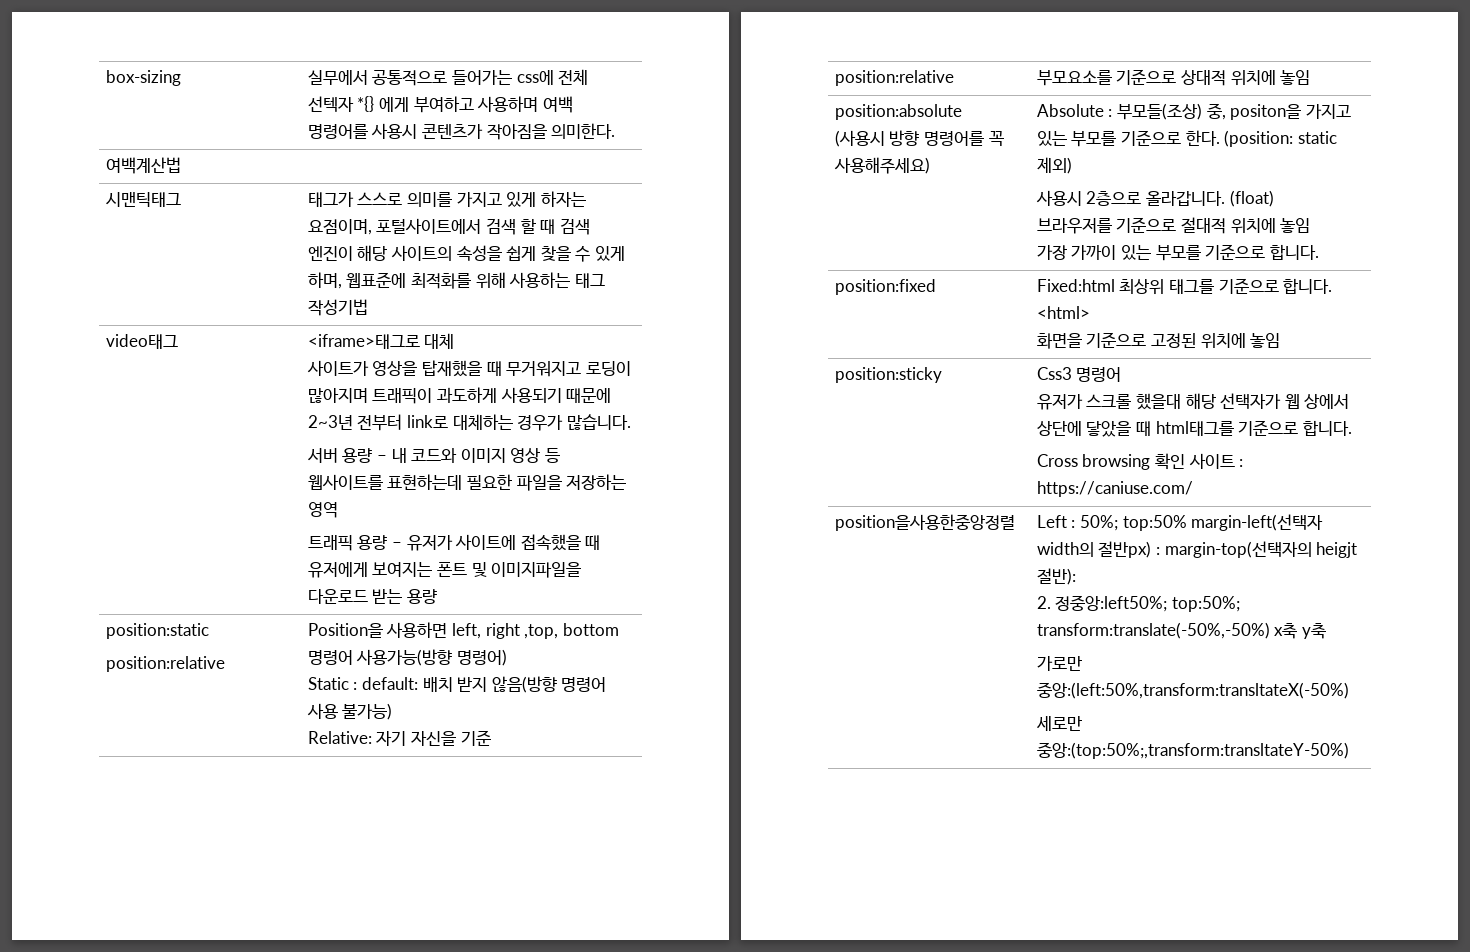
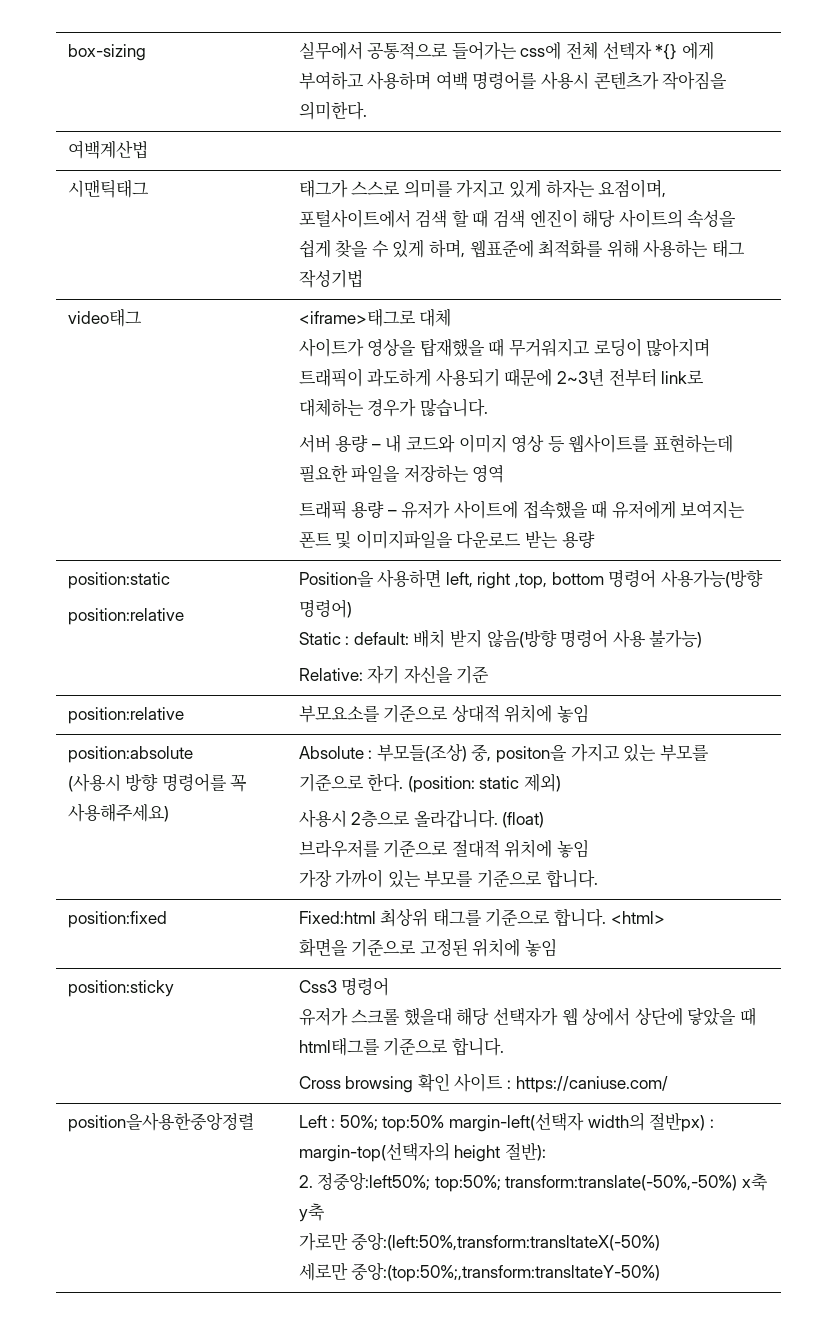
[1316,542,1358,558] heigjt -> [454,1145,501,1162] height

